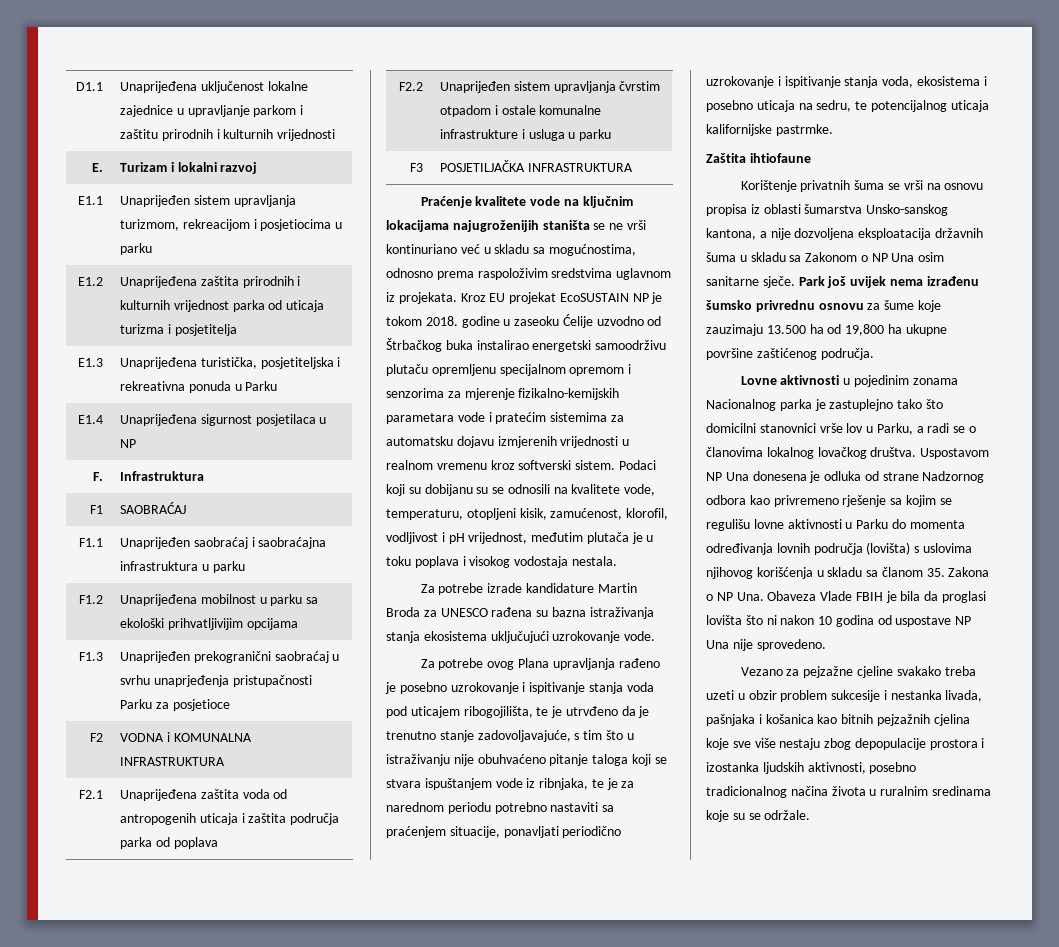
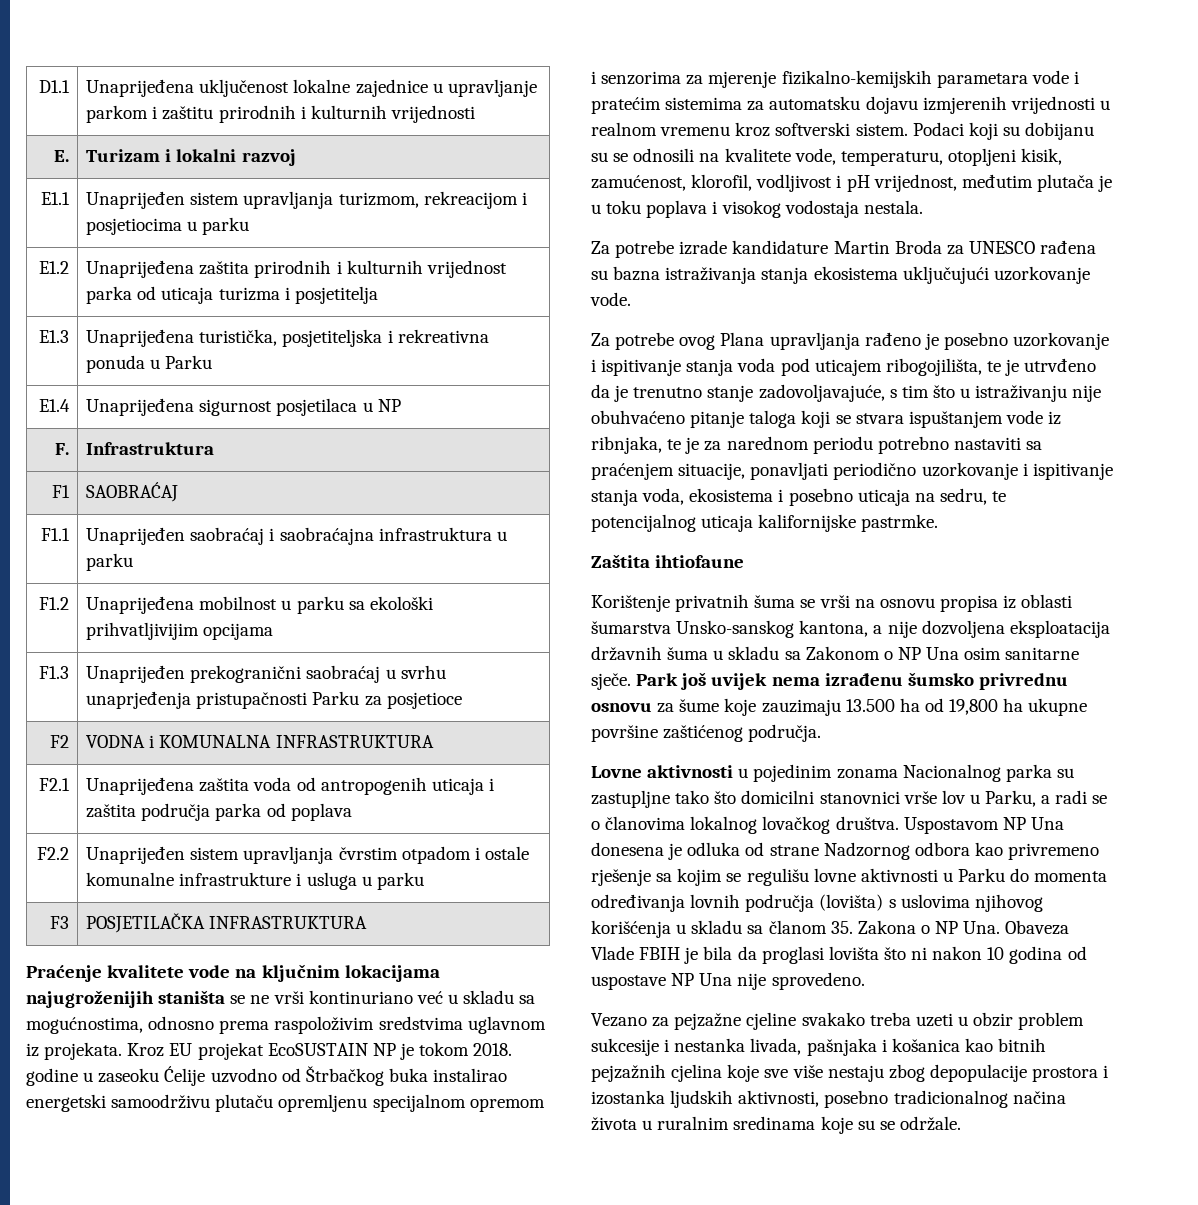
[439,160,525,172] POSJETILJAČKA -> [86,913,206,933] POSJETILAČKA
[552,631,621,643] uzrokovanje -> [993,266,1090,284] uzorkovanje
[450,682,519,694] uzrokovanje -> [1013,332,1110,350] uzorkovanje
[706,76,774,88] uzrokovanje -> [921,462,1018,480] uzorkovanje
[814,399,894,411] je zastuplejno -> [1056,768,1074,778] [591,790,670,808] su zastupljne

